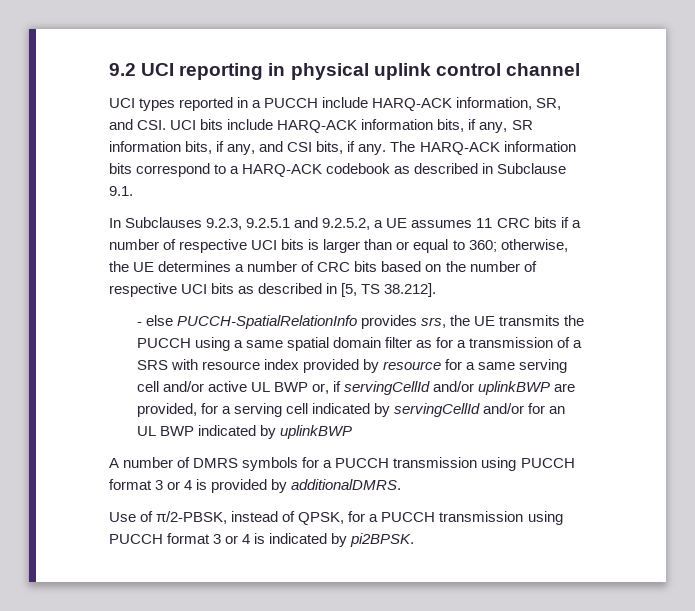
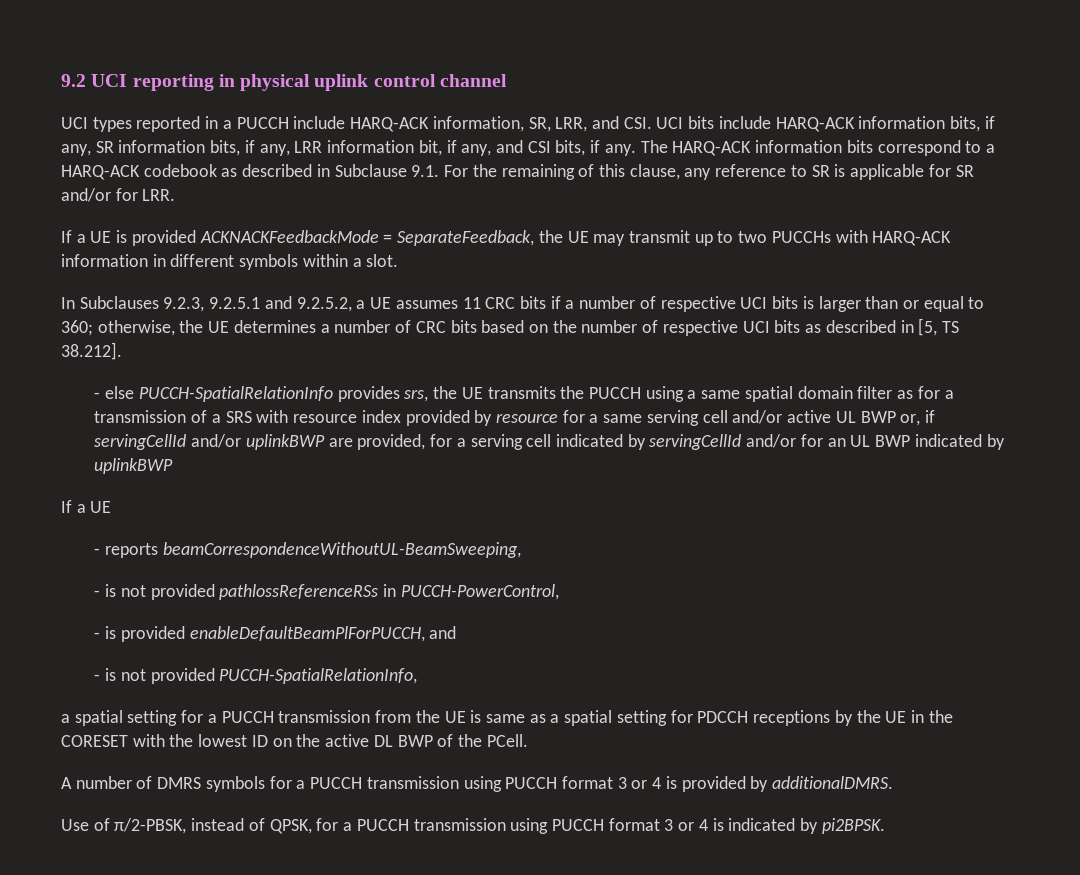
(562, 104) none -> [555,117,588,132] LRR,
(256, 149) none -> [294,140,492,156] LRR information bit, if any,
(133, 191) none -> [444,164,974,180] [61,188,176,202] [61,230,952,246] [61,254,399,270] For the remaining of this clause, any reference to SR is applicable for SR and/or for LRR. // If a UE is provided ACKNACKFeedbackMode = SeparateFeedback, the UE may transmit up to two PUCCHs with HARQ-ACK information in different symbols within a slot.
(353, 432) none -> [61,500,112,513] [94,542,521,558] [94,584,559,600] [94,626,457,642] [94,668,418,684] [61,710,953,726] [61,734,528,747] // If a UE // - reports beamCorrespondenceWithoutUL-BeamSweeping, // - is not provided pathlossReferenceRSs in PUCCH-PowerControl, // - is provided enableDefaultBeamPlForPUCCH, and // - is not provided PUCCH-SpatialRelationInfo, // a spatial setting for a PUCCH transmission from the UE is same as a spatial setting for PDCCH receptions by the UE in the CORESET with the lowest ID on the active DL BWP of the PCell.

